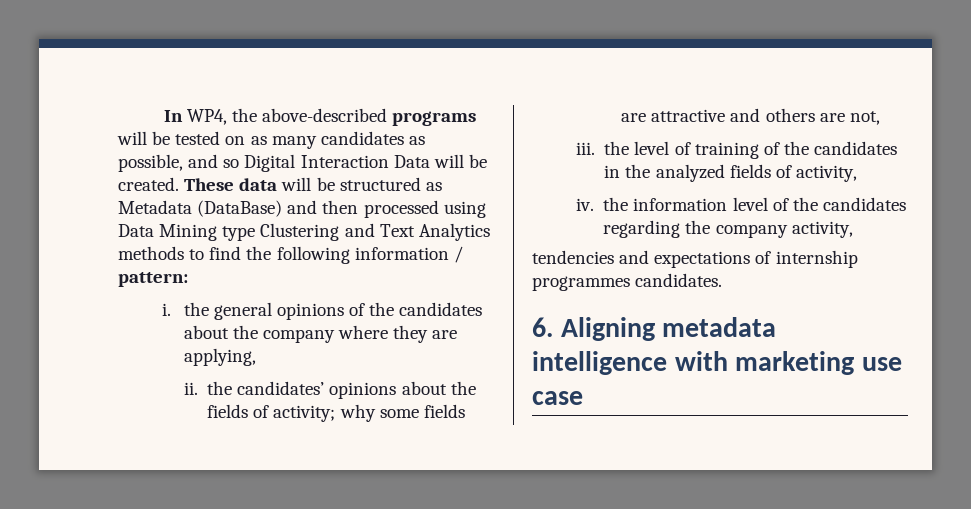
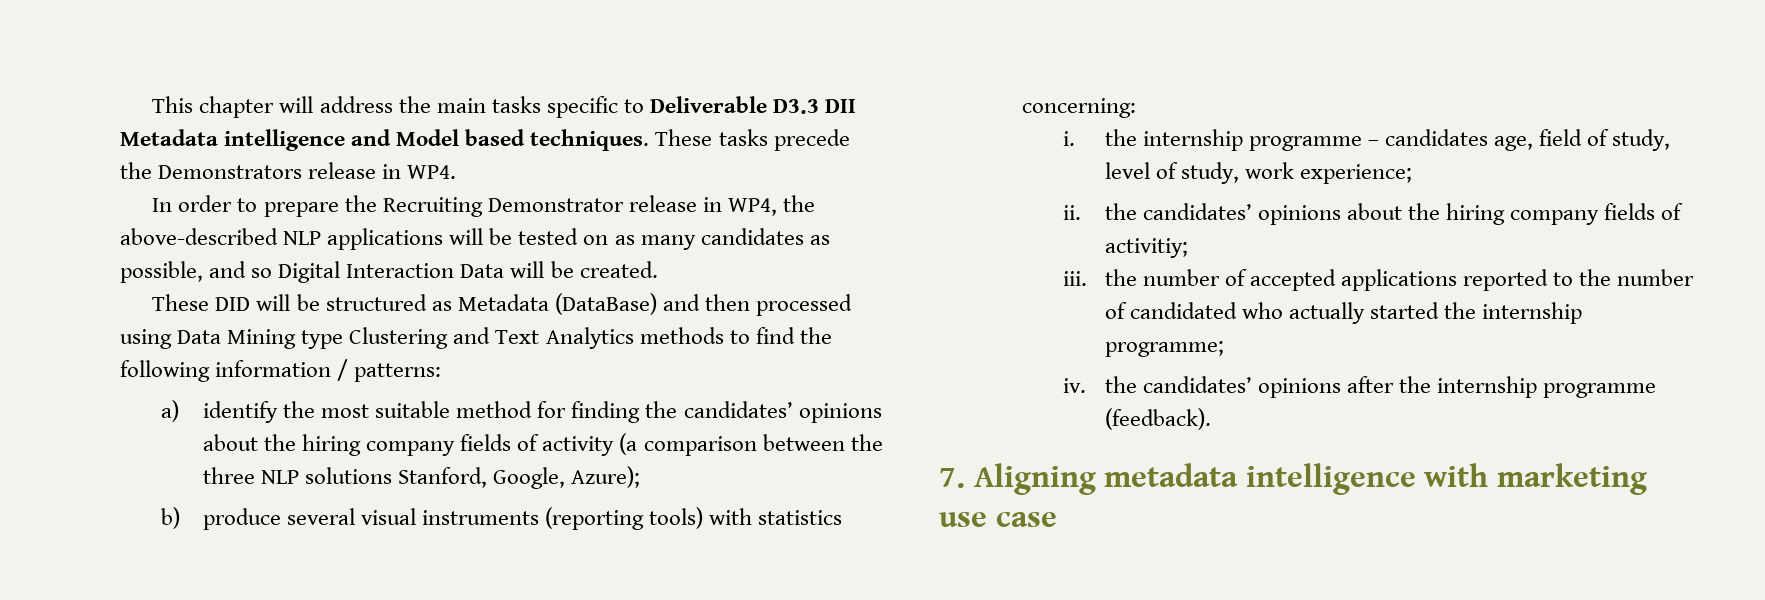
[163,110,183,122] In -> [152,96,857,118] [120,129,850,151] [120,162,457,179] [152,195,722,217] This chapter will address the main tasks specific to Deliverable D3.3 DII Metadata intelligence and Model based techniques. These tasks precede the Demonstrators release in WP4. // In order to prepare the Recruiting Demonstrator release in
[392,111,477,126] programs -> [283,228,444,250] NLP applications
[184,178,278,191] These data -> [152,294,251,311] // These DID
[118,272,188,287] [161,302,483,320] [183,325,458,343] [183,348,256,366] pattern: // i. the general opinions of the candidates about the company where they are applying, -> [354,363,442,382] [161,400,882,423] [202,433,883,456] [202,466,641,489] [161,507,843,530] [1021,98,1136,118] [1063,129,1671,151] [1104,162,1413,184] patterns: // a) identify the most suitable method for finding the candidates’ opinions about the hiring company fields of activity (a comparison between the three NLP solutions Stanford, Google, Azure); // b) produce several visual instruments (reporting tools) with statistics concerning: // i. the internship programme – candidates age, field of study, level of study, work experience;
[207,404,465,422] [621,108,880,125] [575,141,898,159] [604,164,857,182] [575,197,906,211] [603,220,853,238] [532,250,858,268] [532,273,723,291] [532,317,553,337] fields of activity; why some fields are attractive and others are not, // iii. the level of training of the candidates in the analyzed fields of activity, // iv. the information level of the candidates regarding the company activity, // tendencies and expectations of internship programmes candidates. // 6. -> [1446,203,1684,225] [1104,238,1188,258] [1063,269,1695,291] [1104,302,1583,324] [1104,340,1224,357] [1063,376,1657,398] [1104,408,1211,430] [939,468,965,488] hiring company fields of activitiy; // iii. the number of accepted applications reported to the number of candidated who actually started the internship programme; // iv. the candidates’ opinions after the internship programme (feedback). // 7.

